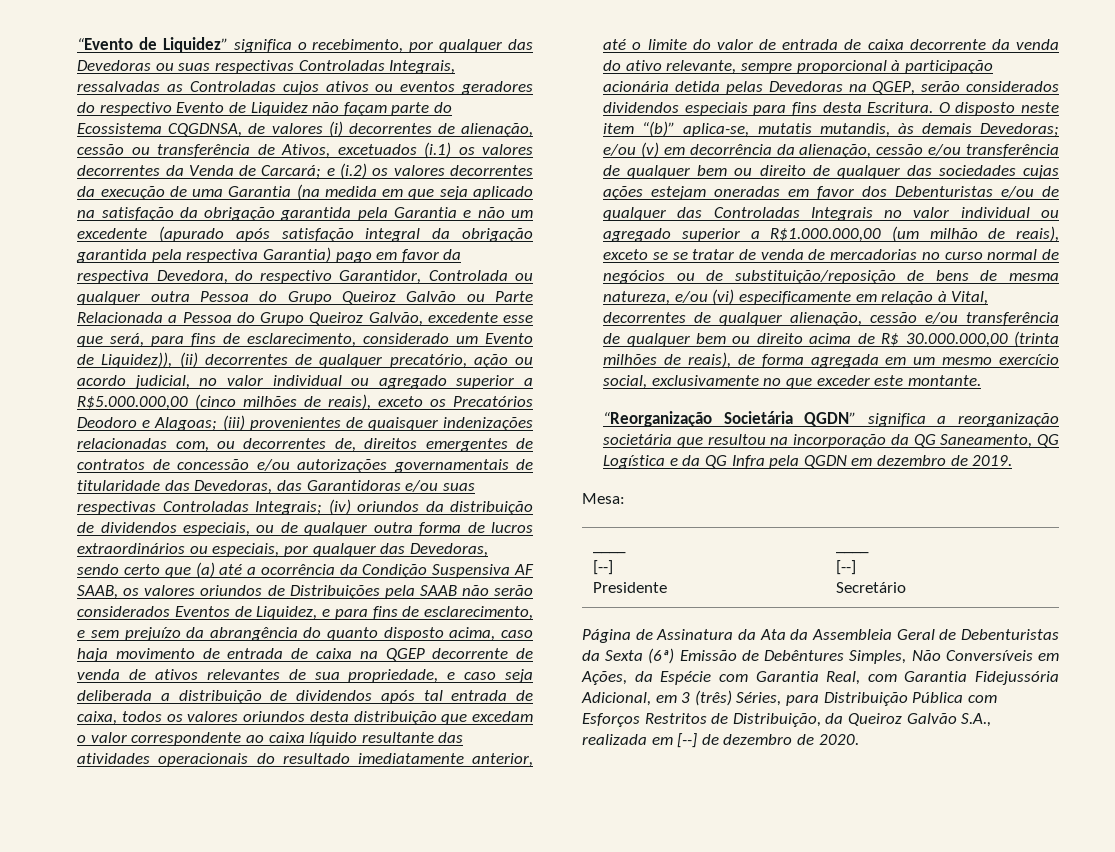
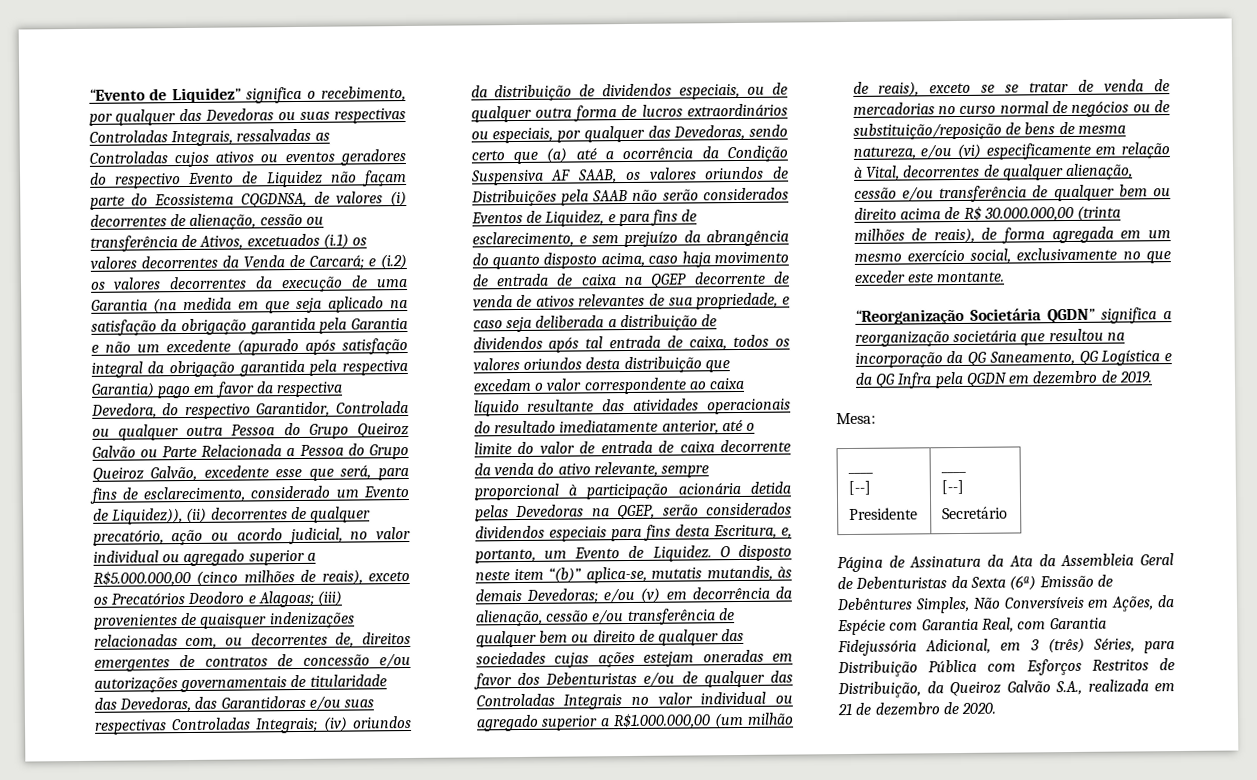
[867,102,934,113] Escritura. -> [712,524,792,540] [474,545,712,564] Escritura, e, portanto, um Evento de Liquidez.
[677,733,698,748] [--] -> [837,702,852,716] 21

